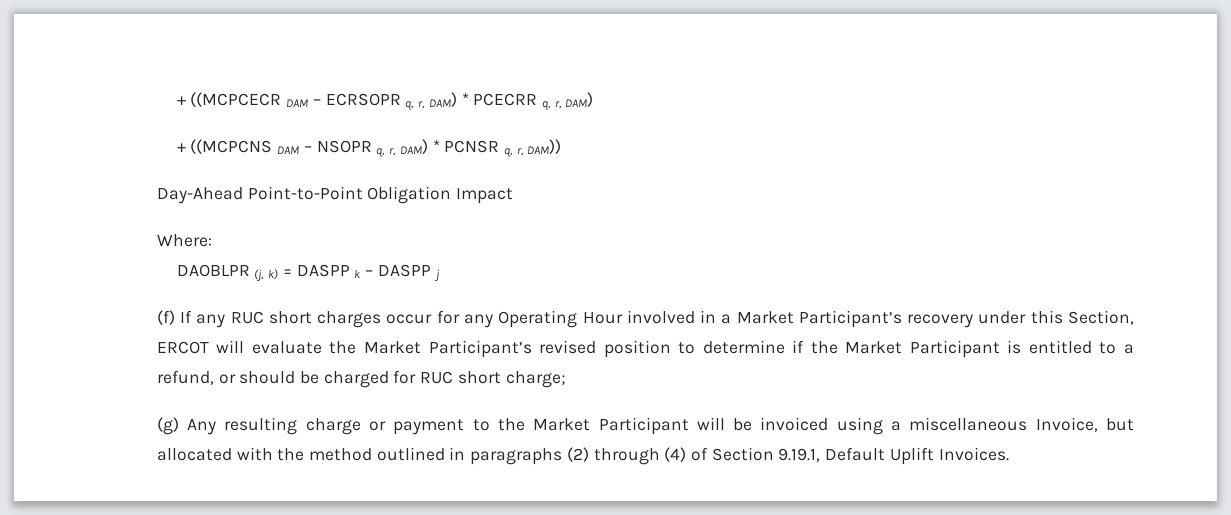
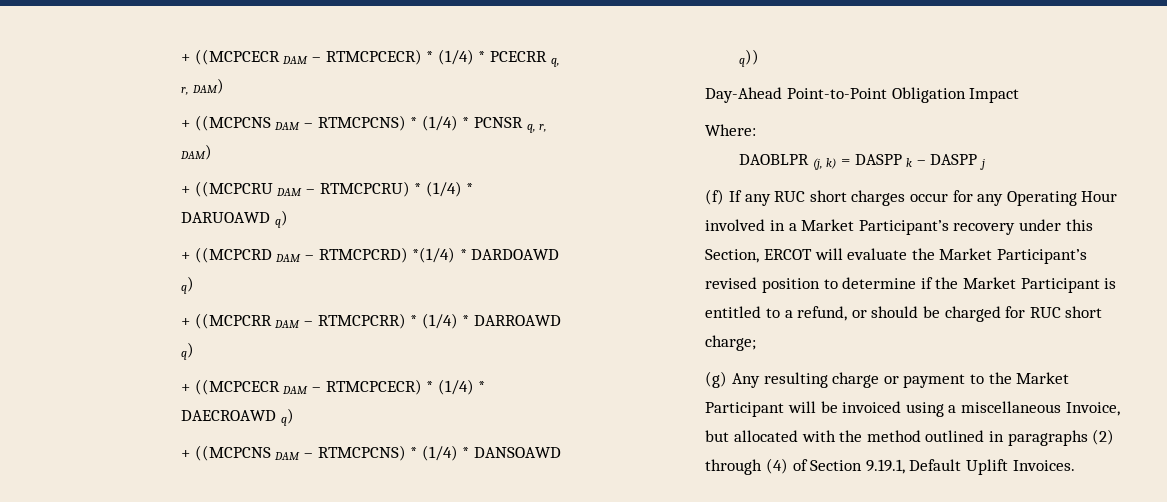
[176,92,457,110] + ((MCPCECR DAM – ECRSOPR q, r, DAM) -> [181,49,474,65] + ((MCPCECR DAM – RTMCPCECR) * (1/4)
[316,139,562,157] NSOPR q, r, DAM) * PCNSR q, r, DAM)) -> [317,115,547,133] [180,144,213,160] [181,181,474,197] [181,210,288,228] [181,247,560,263] [181,276,195,294] [181,313,561,329] [181,342,195,360] [181,379,486,395] [181,408,294,426] [181,445,561,461] [739,49,760,67] RTMCPCNS) * (1/4) * PCNSR q, r, DAM) // + ((MCPCRU DAM – RTMCPCRU) * (1/4) * DARUOAWD q) // + ((MCPCRD DAM – RTMCPCRD) *(1/4) * DARDOAWD q) // + ((MCPCRR DAM – RTMCPCRR) * (1/4) * DARROAWD q) // + ((MCPCECR DAM – RTMCPCECR) * (1/4) * DAECROAWD q) // + ((MCPCNS DAM – RTMCPCNS) * (1/4) * DANSOAWD q))

